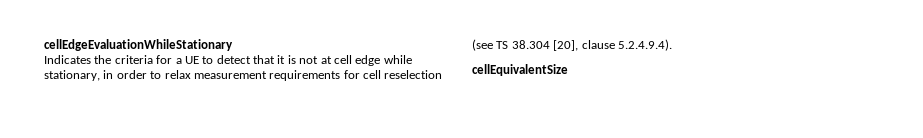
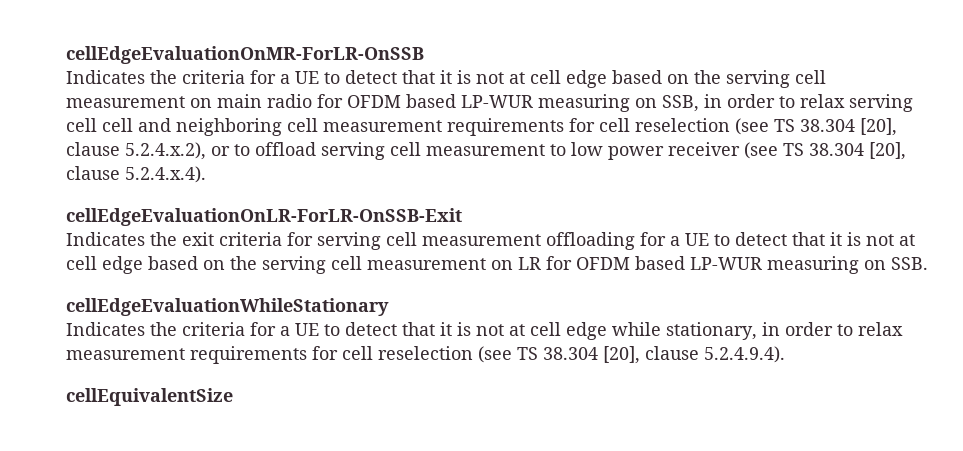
(44, 45) none -> [66,46,424,64] [66,70,826,88] [66,94,913,112] [66,118,897,136] [66,142,906,160] [66,166,206,183] [66,208,462,226] [66,232,915,250] [66,256,928,274] cellEdgeEvaluationOnMR-ForLR-OnSSB // Indicates the criteria for a UE to detect that it is not at cell edge based on the serving cell measurement on main radio for OFDM based LP-WUR measuring on SSB, in order to relax serving cell cell and neighboring cell measurement requirements for cell reselection (see TS 38.304 [20], clause 5.2.4.x.2), or to offload serving cell measurement to low power receiver (see TS 38.304 [20], clause 5.2.4.x.4). // cellEdgeEvaluationOnLR-ForLR-OnSSB-Exit // Indicates the exit criteria for serving cell measurement offloading for a UE to detect that it is not at cell edge based on the serving cell measurement on LR for OFDM based LP-WUR measuring on SSB. //

